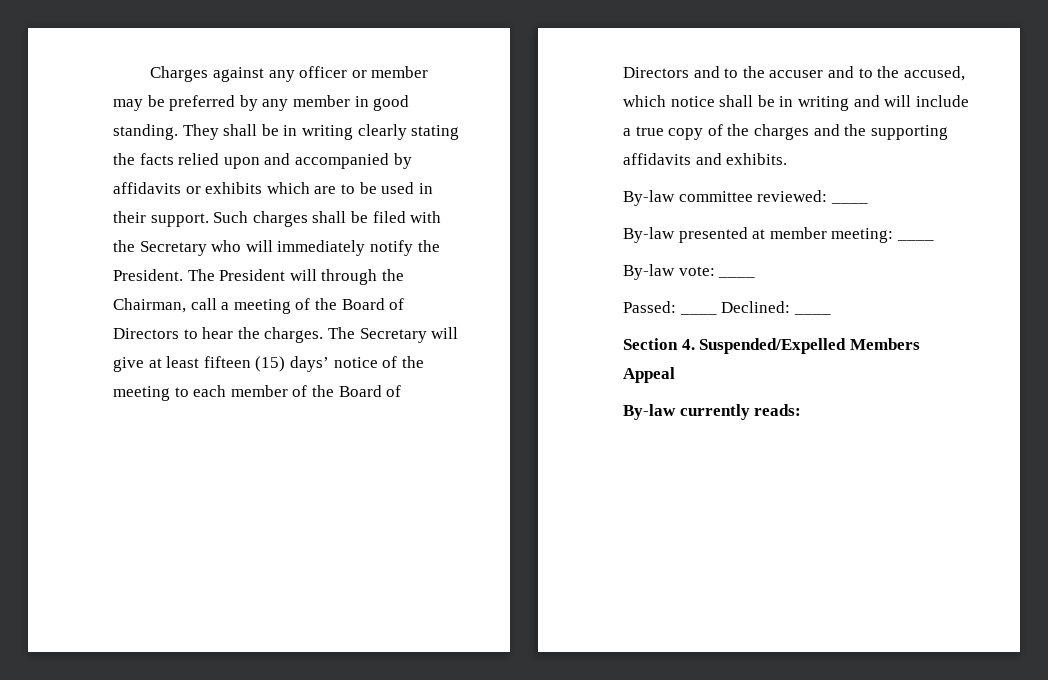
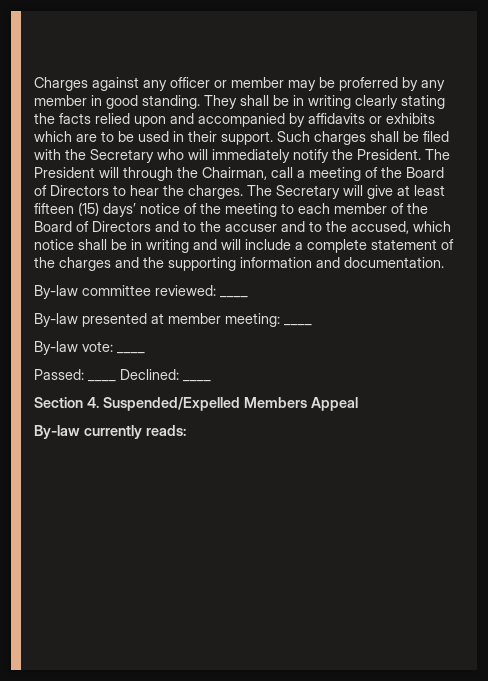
[169,95,236,111] preferred -> [339,77,398,91] proferred
[635,126,704,140] true copy -> [307,239,437,253] complete statement
[623,153,788,165] affidavits and exhibits. -> [240,257,444,268] information and documentation.

